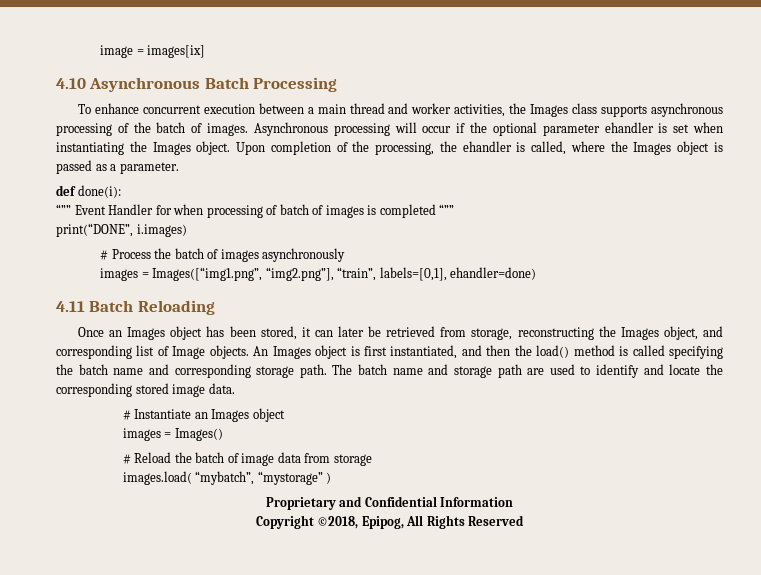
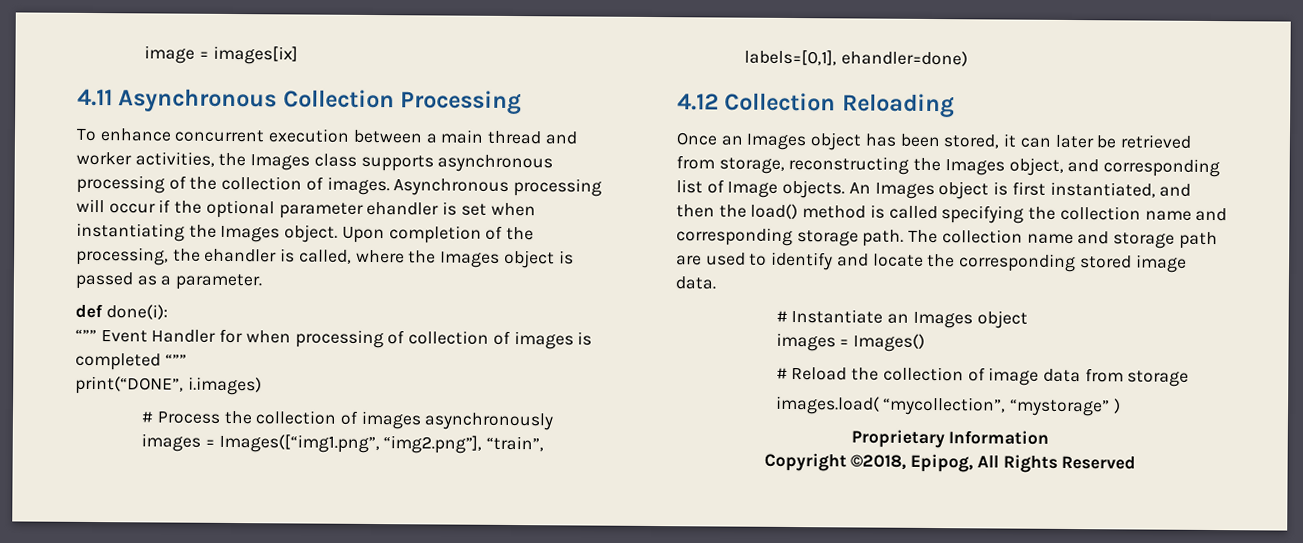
[56,77,249,92] 4.10 Asynchronous Batch -> [77,88,395,113] 4.11 Asynchronous Collection
[156,122,186,133] batch -> [221,175,303,191] collection
[279,204,309,215] batch -> [408,330,490,345] collection
[174,248,204,259] batch -> [255,410,337,425] collection
[56,300,134,312] 4.11 Batch -> [677,92,837,112] 4.12 Collection
[78,364,108,375] batch -> [1059,205,1141,221] collection
[358,364,388,375] batch -> [941,229,1023,244] collection
[195,452,225,463] batch -> [882,366,964,382] collection
[195,471,255,485] “mybatch”, -> [882,396,1007,416] “mycollection”,
[339,496,437,507] and Confidential -> (945, 439) none

